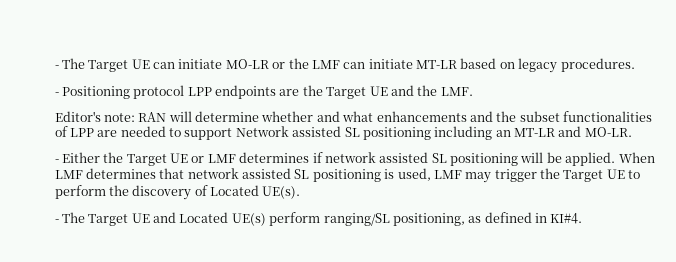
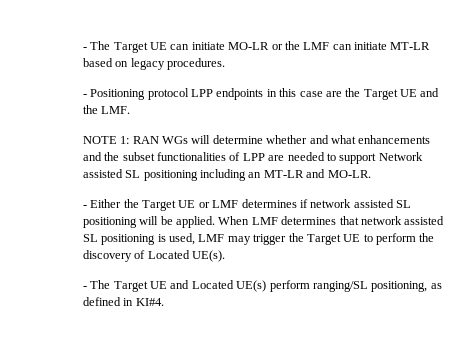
(277, 92) none -> [266,88,323,97] in this case
[54,111,167,122] Editor's note: RAN -> [82,136,189,144] NOTE 1: RAN WGs

